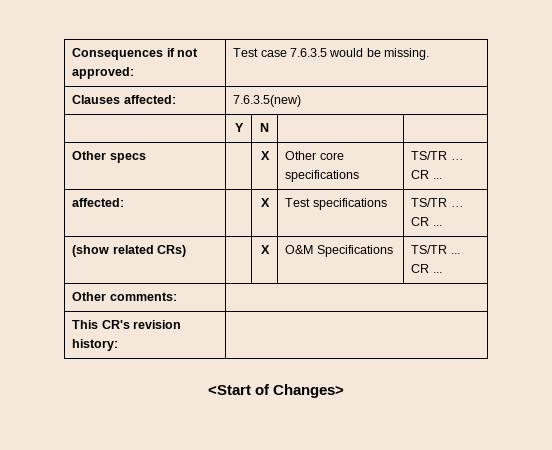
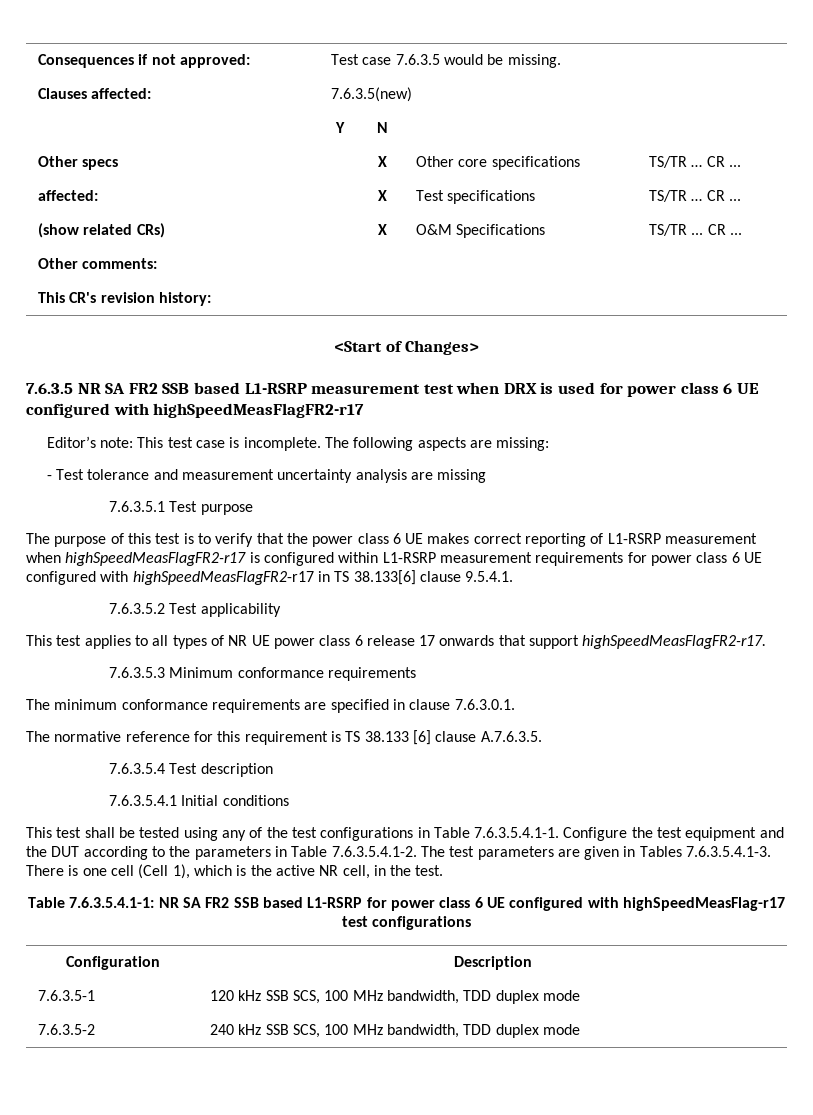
(345, 391) none -> [26,382,760,397] [26,403,365,418] [46,436,550,451] [46,469,487,483] [108,501,253,515] [26,533,758,547] [26,552,762,566] [26,570,514,585] [108,603,281,617] [26,635,767,649] [108,667,416,681] [26,699,515,713] [26,730,542,745] [108,763,273,777] [108,795,289,806] [26,827,784,841] [26,846,772,860] [26,864,444,879] [28,897,785,911] [341,916,472,930] [65,956,160,970] [453,956,532,970] [38,990,96,1001] [210,990,580,1004] [38,1024,96,1035] [210,1024,580,1038] // 7.6.3.5 NR SA FR2 SSB based L1-RSRP measurement test when DRX is used for power class 6 UE configured with highSpeedMeasFlagFR2-r17 // Editor’s note: This test case is incomplete. The following aspects are missing: // - Test tolerance and measurement uncertainty analysis are missing // 7.6.3.5.1 Test purpose // The purpose of this test is to verify that the power class 6 UE makes correct reporting of L1-RSRP measurement when highSpeedMeasFlagFR2-r17 is configured within L1-RSRP measurement requirements for power class 6 UE configured with highSpeedMeasFlagFR2-r17 in TS 38.133[6] clause 9.5.4.1. // 7.6.3.5.2 Test applicability // This test applies to all types of NR UE power class 6 release 17 onwards that support highSpeedMeasFlagFR2-r17. // 7.6.3.5.3 Minimum conformance requirements // The minimum conformance requirements are specified in clause 7.6.3.0.1. // The normative reference for this requirement is TS 38.133 [6] clause A.7.6.3.5. // 7.6.3.5.4 Test description // 7.6.3.5.4.1 Initial conditions // This test shall be tested using any of the test configurations in Table 7.6.3.5.4.1-1. Configure the test equipment and the DUT according to the parameters in Table 7.6.3.5.4.1-2. The test parameters are given in Tables 7.6.3.5.4.1-3. There is one cell (Cell 1), which is the active NR cell, in the test. // Table 7.6.3.5.4.1-1: NR SA FR2 SSB based L1-RSRP for power class 6 UE configured with highSpeedMeasFlag-r17 test configurations // Configuration | Description // 7.6.3.5-1 | 120 kHz SSB SCS, 100 MHz bandwidth, TDD duplex mode // 7.6.3.5-2 | 240 kHz SSB SCS, 100 MHz bandwidth, TDD duplex mode

